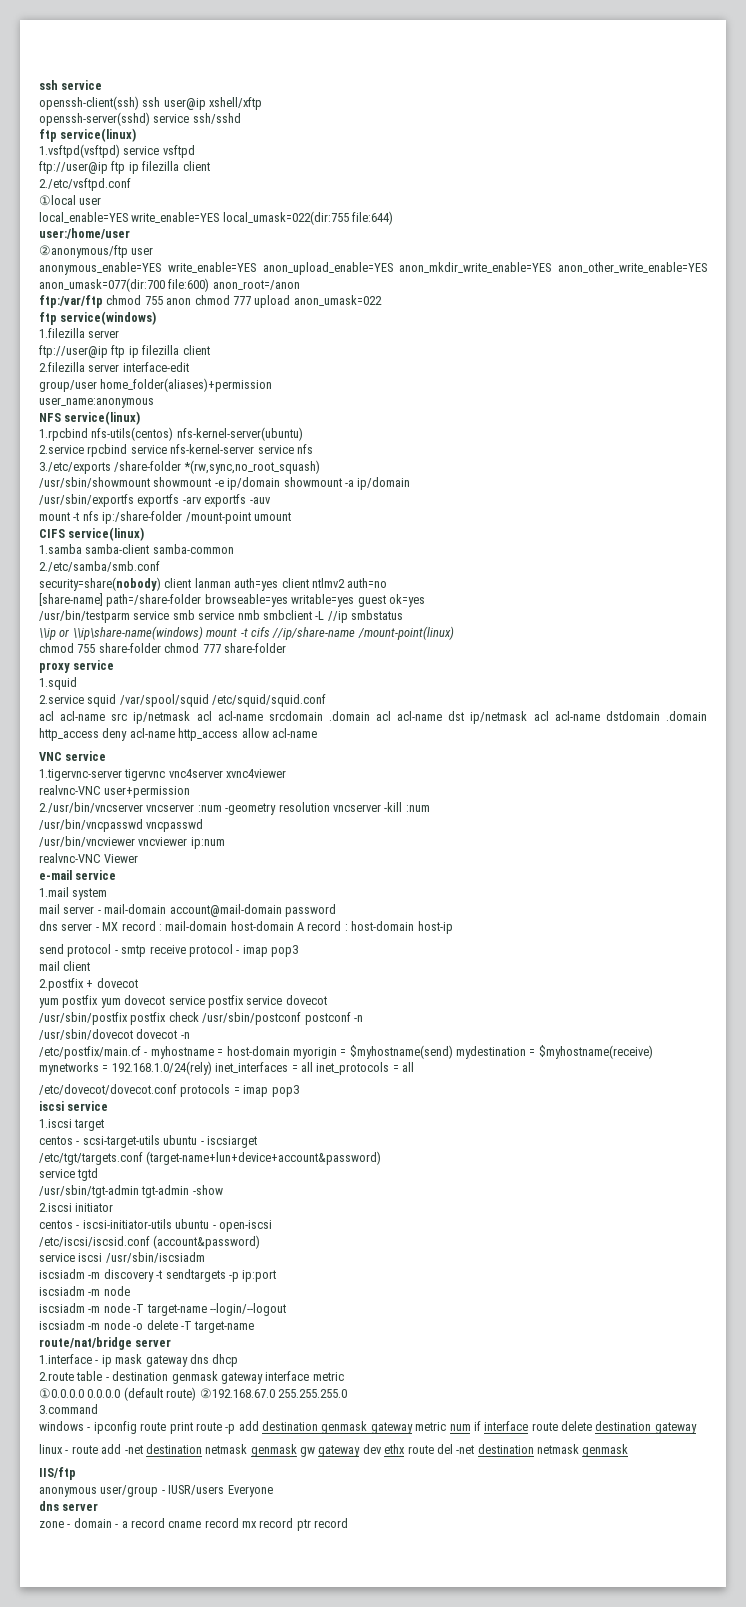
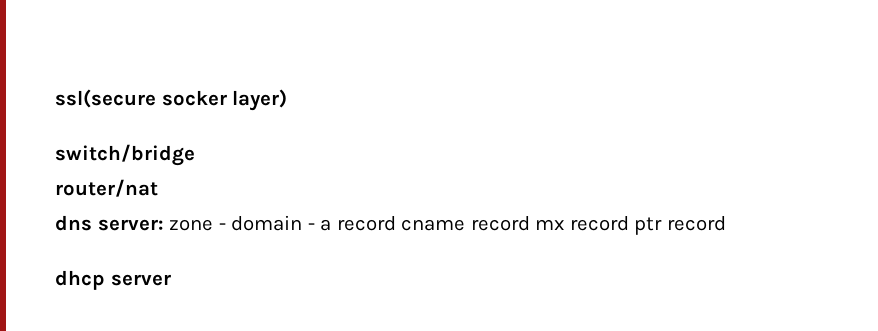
[39,80,103,90] [39,96,263,110] [39,112,241,126] [39,128,137,142] [39,144,195,158] [39,161,210,174] [39,178,131,191] [39,195,102,206] [39,211,394,225] [39,228,130,239] [39,245,154,258] [39,262,707,275] [39,278,300,292] [39,295,382,308] [39,311,157,325] [39,328,120,338] [39,345,210,358] [39,362,189,372] [39,378,273,392] [39,397,154,408] [39,411,141,425] [39,427,303,441] [39,444,313,457] [39,460,320,474] [39,477,411,490] [39,494,271,507] [39,511,291,524] [39,527,145,541] [39,544,234,554] [39,561,160,572] [39,577,388,591] [39,593,425,607] [39,610,403,623] [39,626,454,640] [39,643,286,653] [39,660,115,673] [39,677,77,690] [39,694,327,707] [39,711,707,724] [39,728,317,741] [39,751,107,761] [39,769,287,781] [39,785,191,798] [39,802,430,815] [39,819,204,832] [39,836,225,849] [39,853,139,863] [39,870,117,880] [39,887,108,900] [39,904,336,917] [39,921,453,934] [39,944,298,957] [39,961,91,971] [39,978,138,991] [39,995,327,1008] [39,1012,363,1025] [39,1029,190,1040] [39,1045,653,1059] [39,1061,414,1075] [39,1084,299,1097] [39,1101,109,1111] [39,1119,105,1131] [39,1135,257,1148] [39,1151,382,1165] [39,1168,99,1181] [39,1185,223,1198] [39,1203,114,1212] [39,1219,272,1232] [39,1235,261,1249] [39,1252,205,1263] [39,1269,277,1282] [39,1286,130,1296] [39,1303,286,1316] [39,1320,255,1333] [39,1337,172,1350] [39,1354,239,1367] [39,1371,344,1384] [39,1387,347,1401] [39,1404,98,1414] [39,1421,697,1434] [39,1444,629,1457] [39,1467,76,1480] [39,1485,273,1497] [39,1501,99,1511] ssh service // openssh-client(ssh) ssh user@ip xshell/xftp // openssh-server(sshd) service ssh/sshd // ftp service(linux) // 1.vsftpd(vsftpd) service vsftpd // ftp://user@ip ftp ip filezilla client // 2./etc/vsftpd.conf // ①local user // local_enable=YES write_enable=YES local_umask=022(dir:755 file:644) // user:/home/user // ②anonymous/ftp user // anonymous_enable=YES write_enable=YES anon_upload_enable=YES anon_mkdir_write_enable=YES anon_other_write_enable=YES anon_umask=077(dir:700 file:600) anon_root=/anon // ftp:/var/ftp chmod 755 anon chmod 777 upload anon_umask=022 // ftp service(windows) // 1.filezilla server // ftp://user@ip ftp ip filezilla client // 2.filezilla server interface-edit // group/user home_folder(aliases)+permission // user_name:anonymous // NFS service(linux) // 1.rpcbind nfs-utils(centos) nfs-kernel-server(ubuntu) // 2.service rpcbind service nfs-kernel-server service nfs // 3./etc/exports /share-folder *(rw,sync,no_root_squash) // /usr/sbin/showmount showmount -e ip/domain showmount -a ip/domain // /usr/sbin/exportfs exportfs -arv exportfs -auv // mount -t nfs ip:/share-folder /mount-point umount // CIFS service(linux) // 1.samba samba-client samba-common // 2./etc/samba/smb.conf // security=share(nobody) client lanman auth=yes client ntlmv2 auth=no // [share-name] path=/share-folder browseable=yes writable=yes guest ok=yes // /usr/bin/testparm service smb service nmb smbclient -L //ip smbstatus // \\ip or \\ip\share-name(windows) mount -t cifs //ip/share-name /mount-point(linux) // chmod 755 share-folder chmod 777 share-folder // proxy service // 1.squid // 2.service squid /var/spool/squid /etc/squid/squid.conf // acl acl-name src ip/netmask acl acl-name srcdomain .domain acl acl-name dst ip/netmask acl acl-name dstdomain .domain http_access deny acl-name http_access allow acl-name // VNC service // 1.tigervnc-server tigervnc vnc4server xvnc4viewer // realvnc-VNC user+permission // 2./usr/bin/vncserver vncserver :num -geometry resolution vncserver -kill :num // /usr/bin/vncpasswd vncpasswd // /usr/bin/vncviewer vncviewer ip:num // realvnc-VNC Viewer // e-mail service // 1.mail system // mail server - mail-domain account@mail-domain password // dns server - MX record : mail-domain host-domain A record : host-domain host-ip // send protocol - smtp receive protocol - imap pop3 // mail client // 2.postfix + dovecot // yum postfix yum dovecot service postfix service dovecot // /usr/sbin/postfix postfix check /usr/sbin/postconf postconf -n // /usr/sbin/dovecot dovecot -n // /etc/postfix/main.cf - myhostname = host-domain myorigin = $myhostname(send) mydestination = $myhostname(receive) mynetworks = 192.168.1.0/24(rely) inet_interfaces = all inet_protocols = all // /etc/dovecot/dovecot.conf protocols = imap pop3 // iscsi service // 1.iscsi target // centos - scsi-target-utils ubuntu - iscsiarget // /etc/tgt/targets.conf (target-name+lun+device+account&password) // service tgtd // /usr/sbin/tgt-admin tgt-admin -show // 2.iscsi initiator // centos - iscsi-initiator-utils ubuntu - open-iscsi // /etc/iscsi/iscsid.conf (account&password) // service iscsi /usr/sbin/iscsiadm // iscsiadm -m discovery -t sendtargets -p ip:port // iscsiadm -m node // iscsiadm -m node -T target-name --login/--logout // iscsiadm -m node -o delete -T target-name // route/nat/bridge server // 1.interface - ip mask gateway dns dhcp // 2.route table - destination genmask gateway interface metric // ①0.0.0.0 0.0.0.0 (default route) ②192.168.67.0 255.255.255.0 // 3.command // windows - ipconfig route print route -p add destination genmask gateway metric num if interface route delete destination gateway // linux - route add -net destination netmask genmask gw gateway dev ethx route del -net destination netmask genmask // IIS/ftp // anonymous user/group - IUSR/users Everyone // dns server // -> [55,89,288,111] [55,144,195,166] [55,179,158,197] [55,215,164,231] ssl(secure socker layer) // switch/bridge // router/nat // dns server:
(349, 1523) none -> [55,270,171,290] // dhcp server

